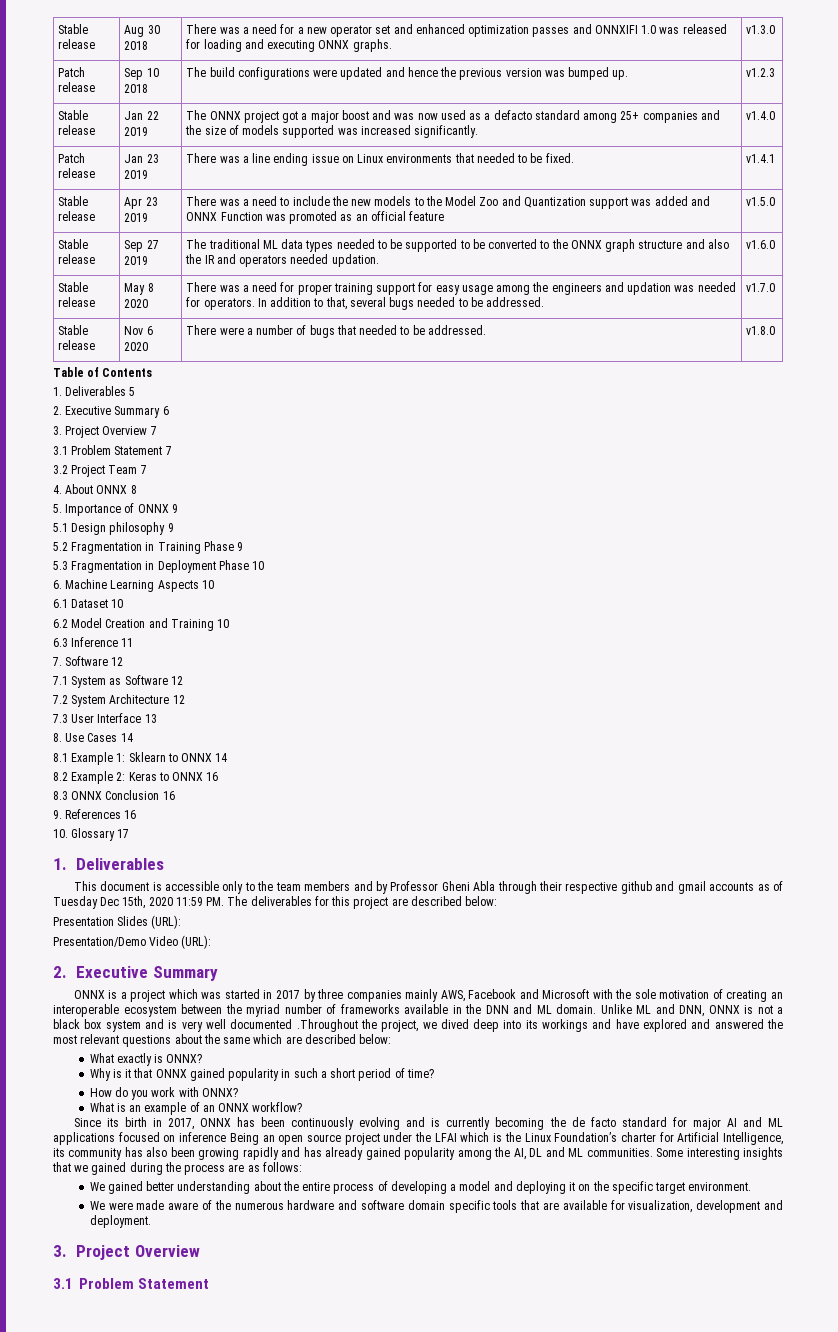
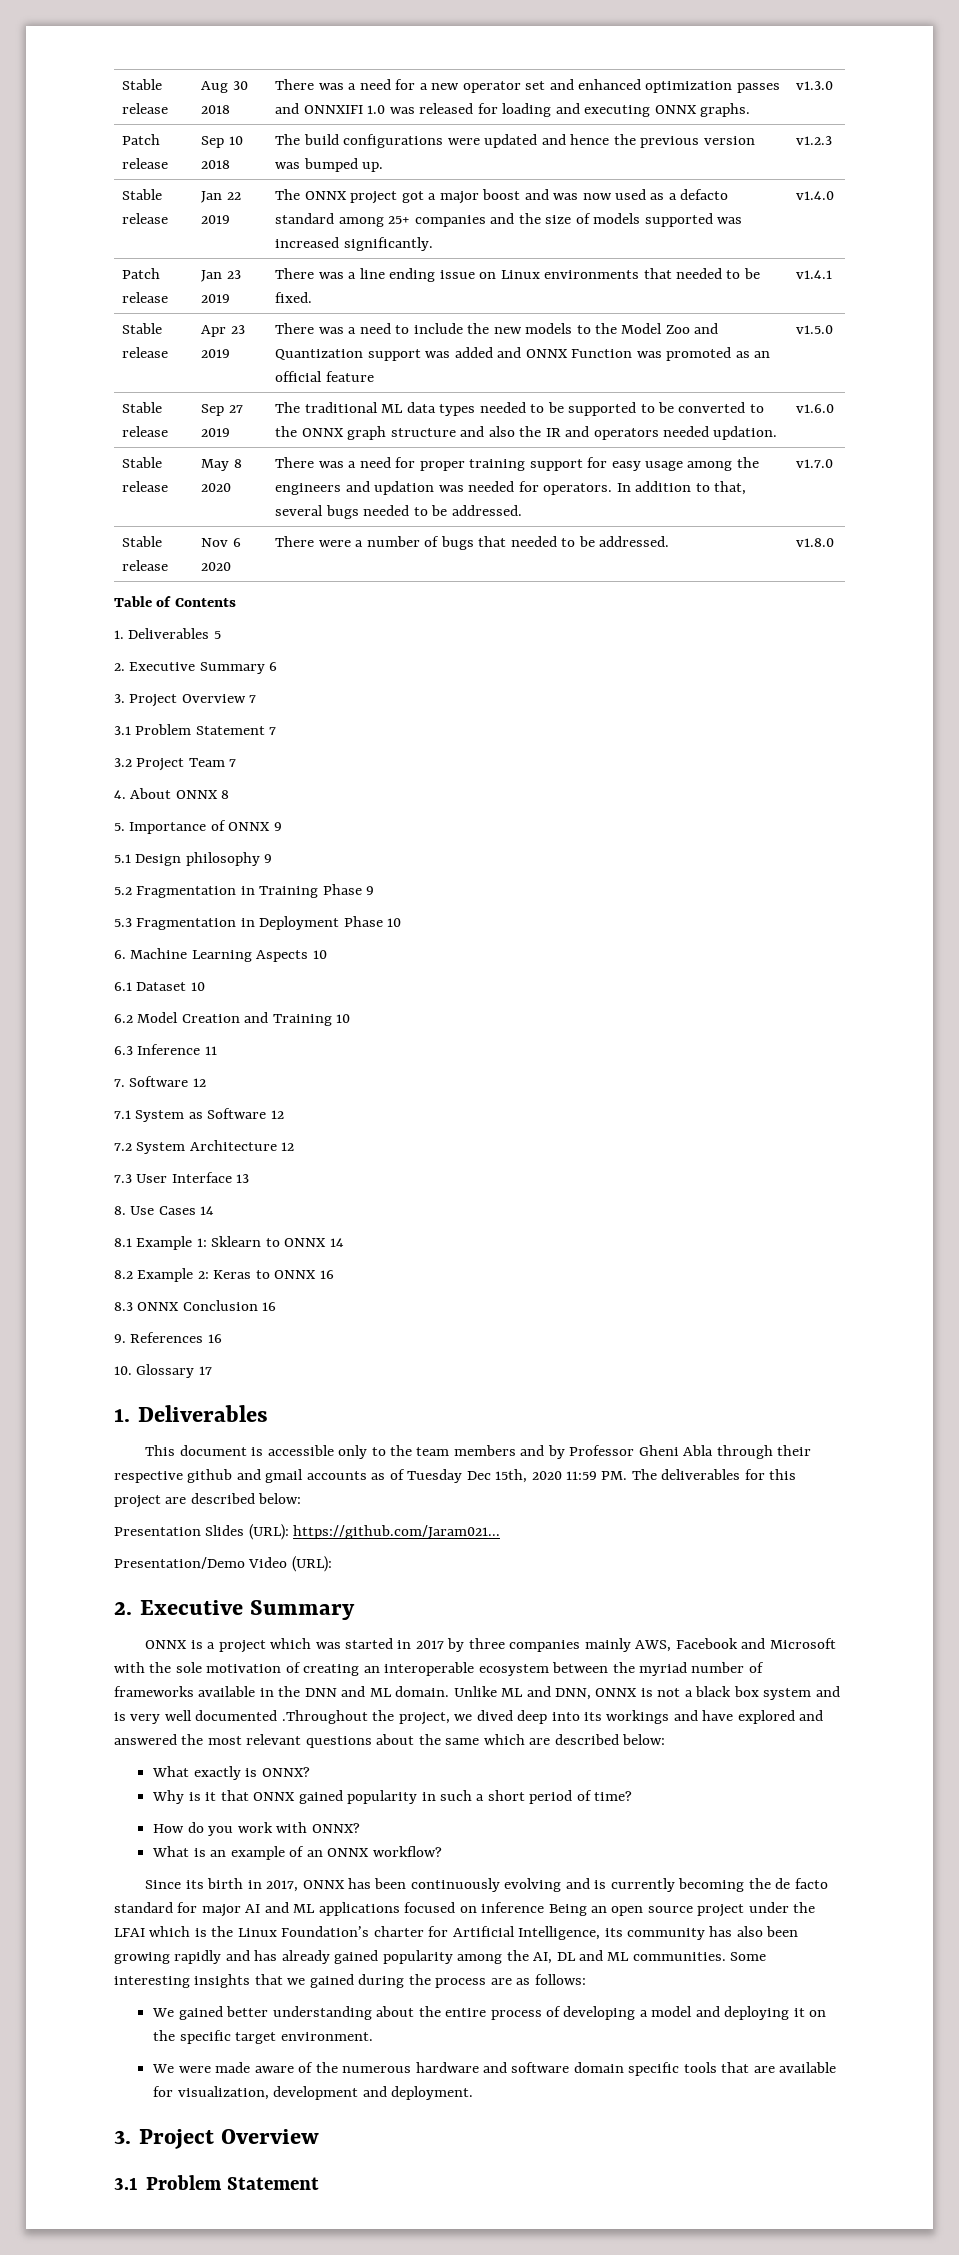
(182, 922) none -> [293,1525,501,1539] https://github.com/Jaram021...

